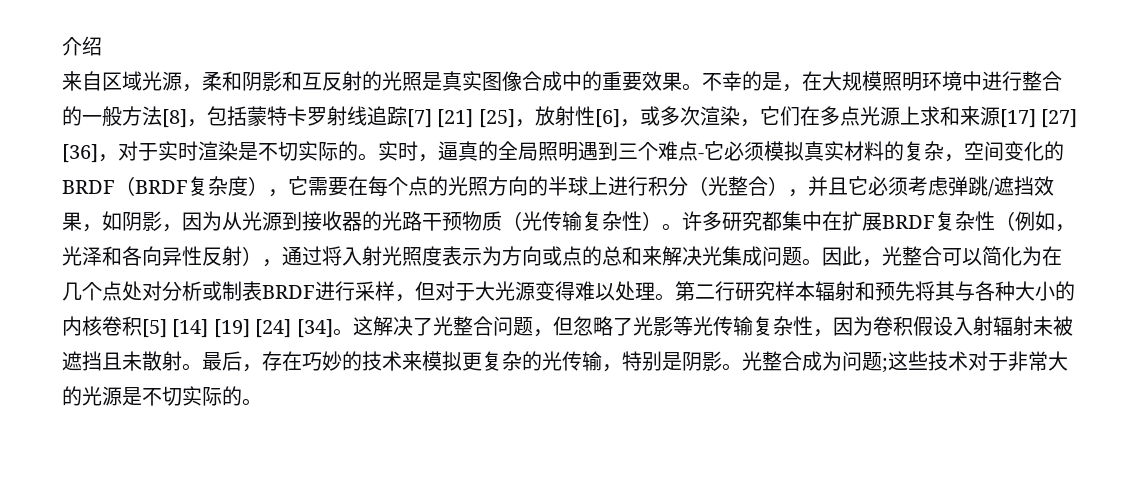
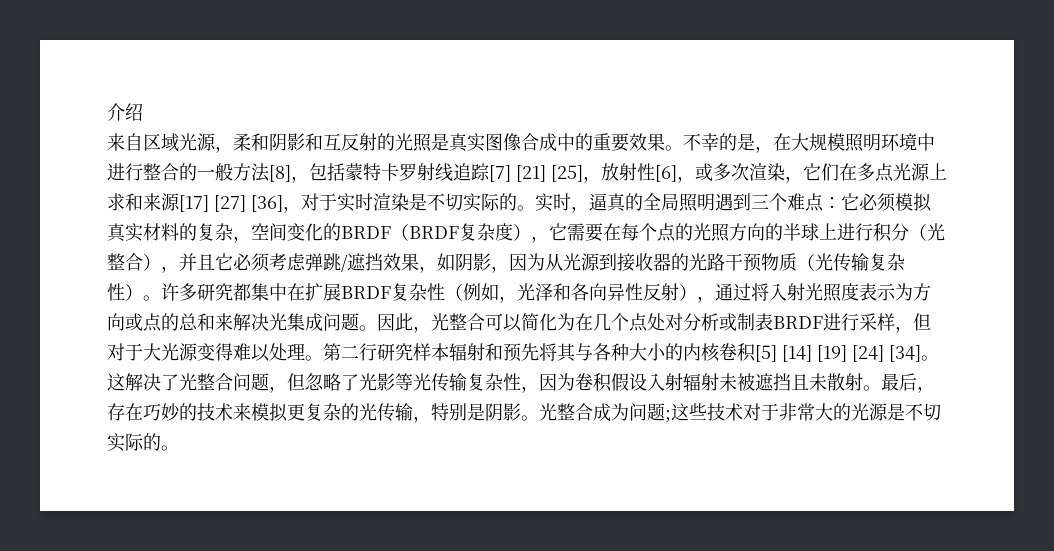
[698,153,704,159] - -> [823,197,841,209] ：

